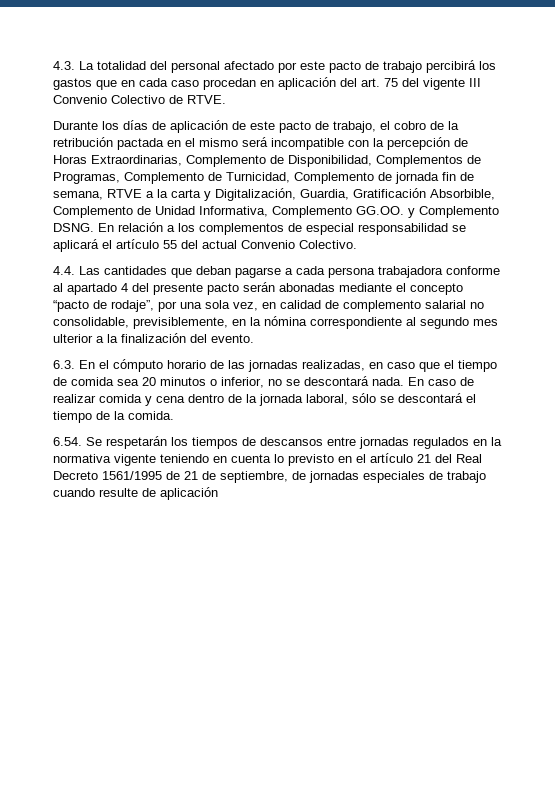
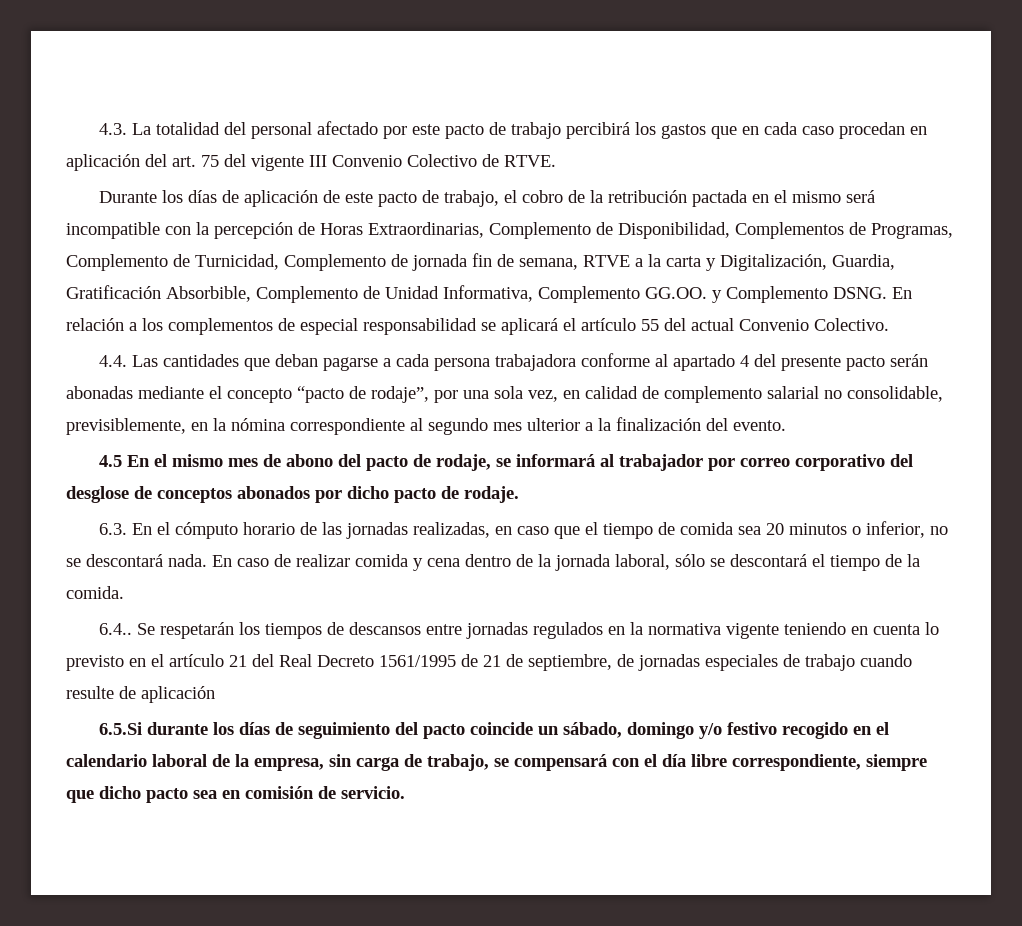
(254, 338) none -> [98,454,913,471] [66,486,519,503] // 4.5 En el mismo mes de abono del pacto de rodaje, se informará al trabajador por correo corporativo del desglose de conceptos abonados por dicho pacto de rodaje.
[53,437,82,446] 6.54. -> [98,623,132,635] 6.4..
(218, 493) none -> [98,722,889,739] [66,754,927,771] [66,786,405,803] // 6.5.Si durante los días de seguimiento del pacto coincide un sábado, domingo y/o festivo recogido en el calendario laboral de la empresa, sin carga de trabajo, se compensará con el día libre correspondiente, siempre que dicho pacto sea en comisión de servicio.

